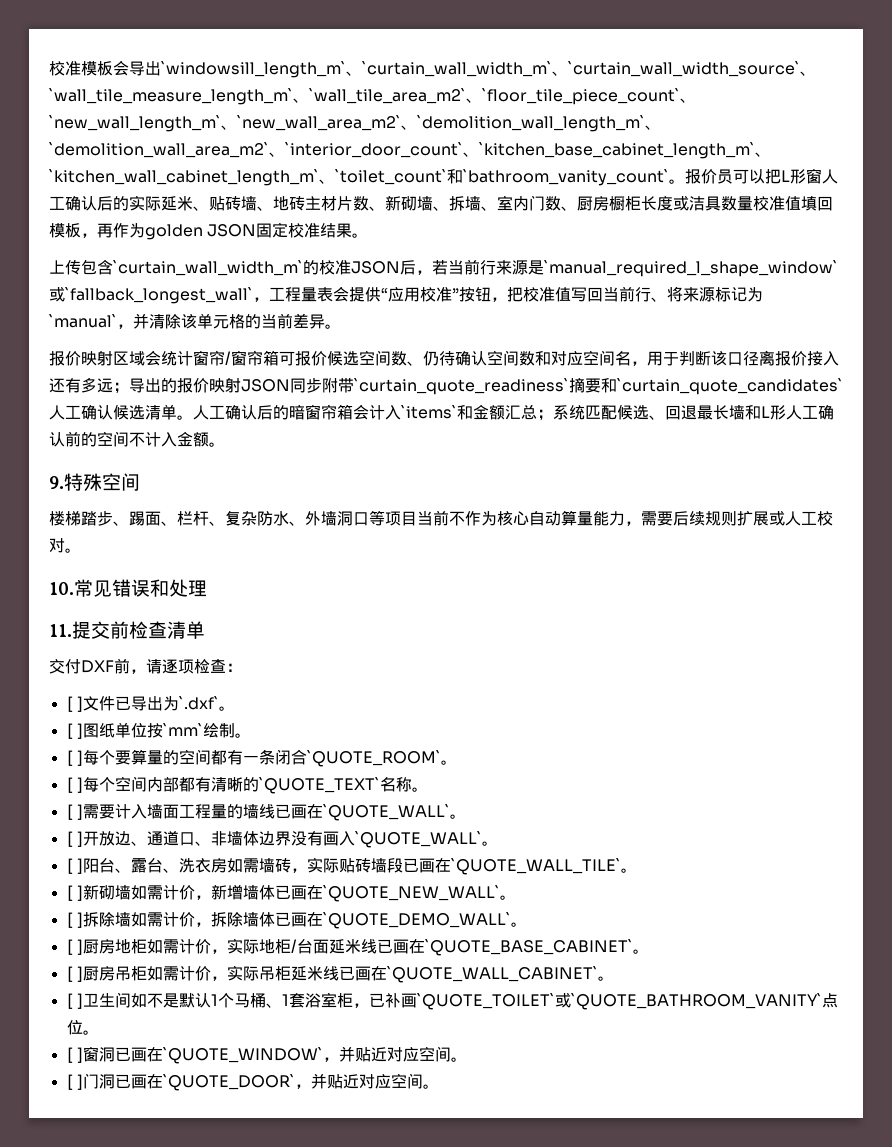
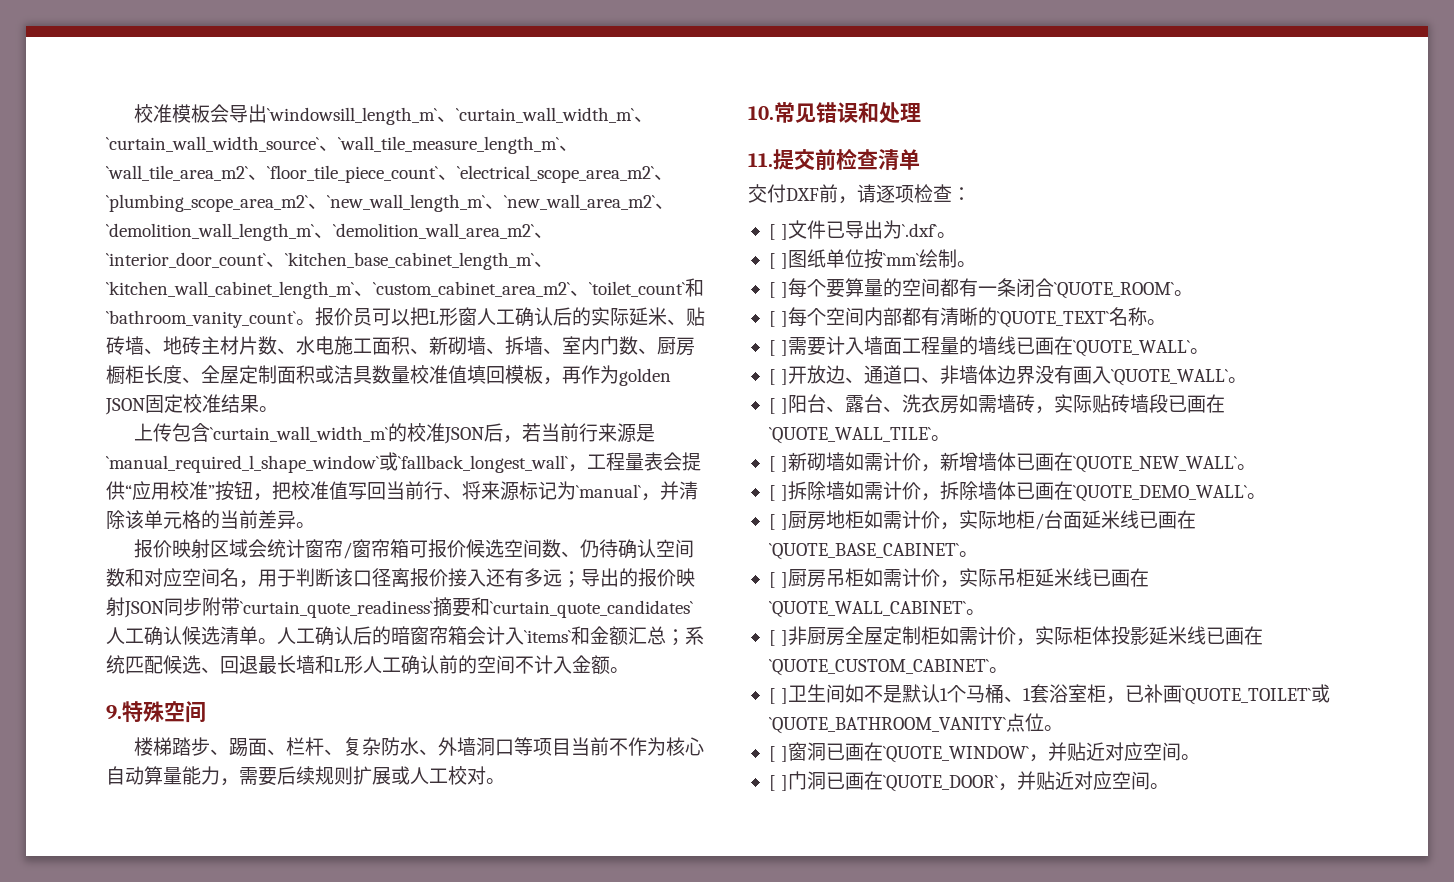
(696, 100) none -> [457,165,673,183] [106,194,327,212] `electrical_scope_area_m2`、`plumbing_scope_area_m2`、
(335, 181) none -> [373,281,589,297] `custom_cabinet_area_m2`、
(385, 208) none -> [296,336,429,355] 水电施工面积、
(673, 203) none -> [182,365,315,384] 、全屋定制面积
(614, 978) none -> [768,626,1264,646] [768,659,1008,676] // [ ]非厨房全屋定制柜如需计价，实际柜体投影延米线已画在`QUOTE_CUSTOM_CABINET`。

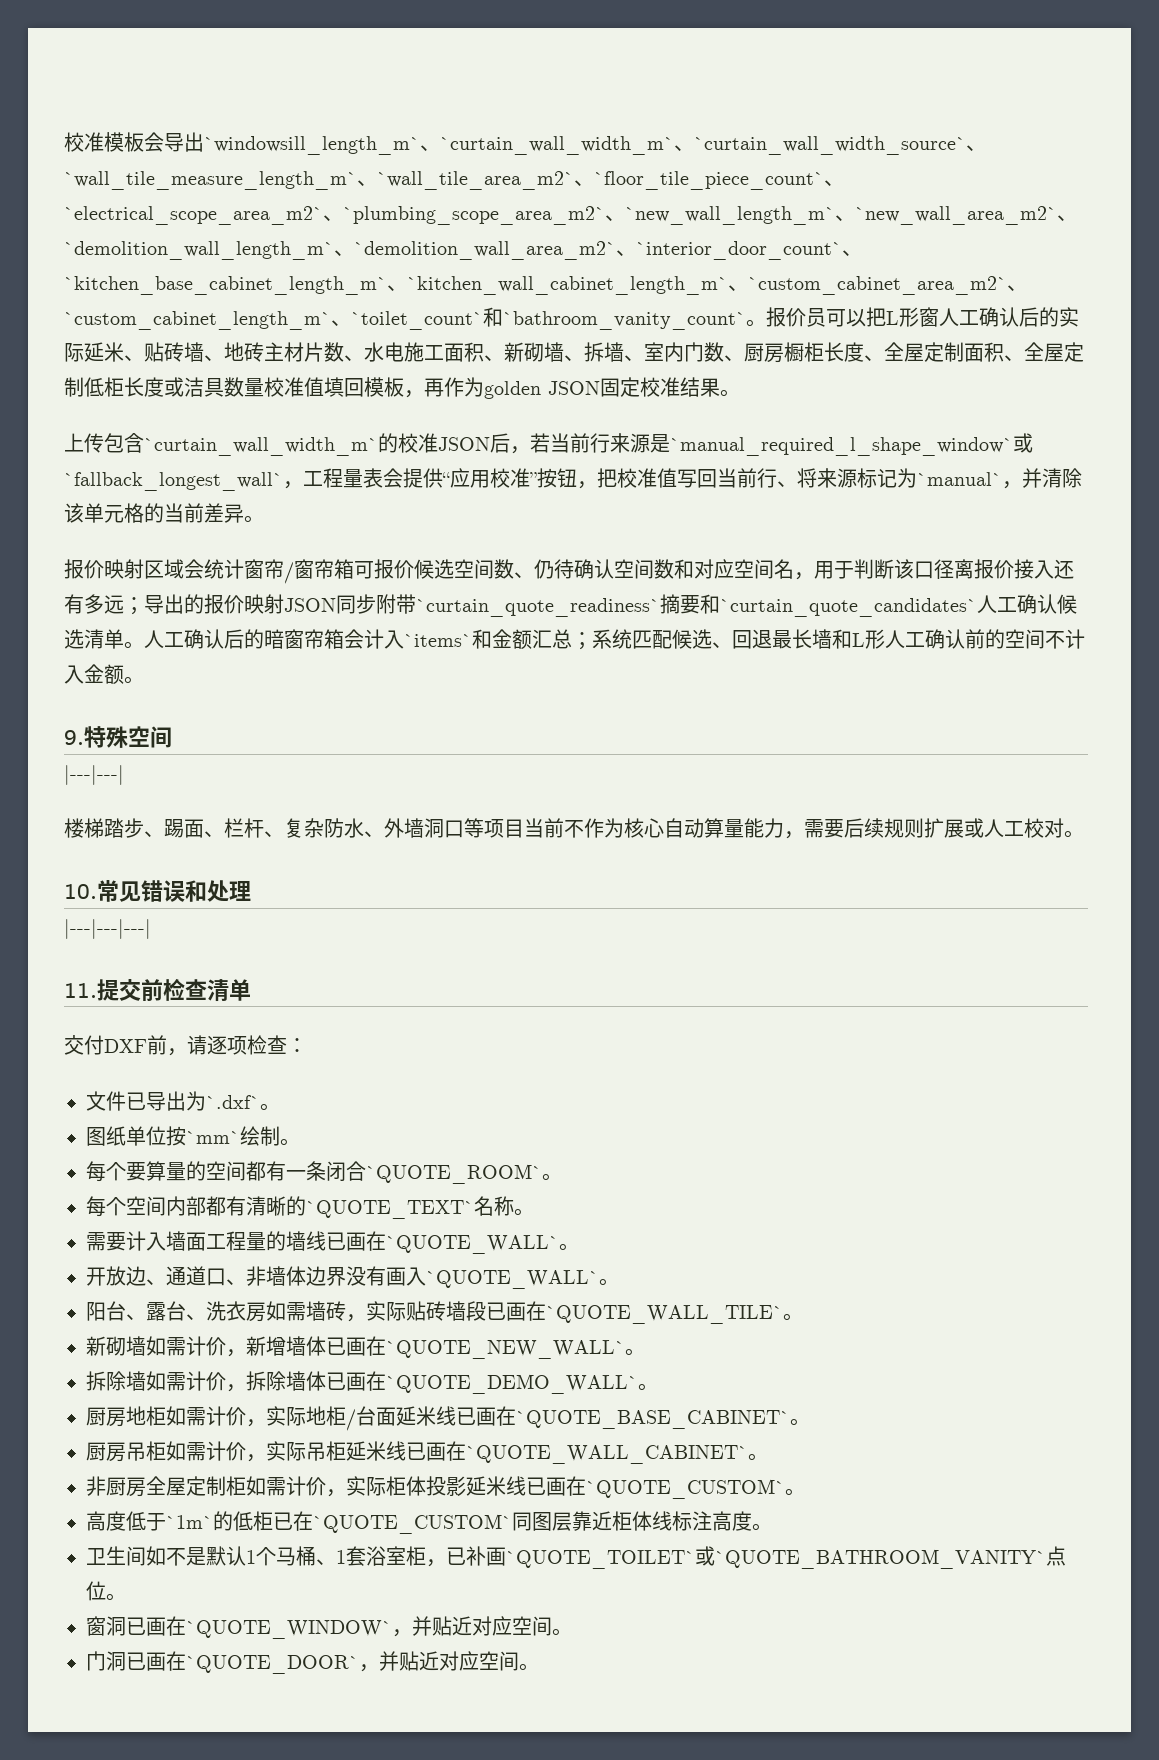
(589, 293) none -> [64,311,351,330] `custom_cabinet_length_m`、
(315, 374) none -> [1004,342,1084,362] [64,377,164,397] 、全屋定制低柜长度
(206, 712) none -> [64,765,124,785] // |---|---|
(921, 112) none -> [64,919,151,939] // |---|---|---|
[768,224,789,240] [ ] -> (307, 1045) none
[768,253,789,269] [ ] -> (280, 1107) none
[768,282,789,298] [ ] -> (300, 1142) none
[768,311,789,327] [ ] -> (562, 1177) none
[768,340,789,356] [ ] -> (534, 1212) none
[768,369,789,385] [ ] -> (579, 1247) none
[768,398,789,414] [ ] -> (619, 1282) none
[768,456,789,472] [ ] -> (803, 1317) none
[768,485,789,501] [ ] -> (645, 1352) none
[768,514,789,530] [ ] -> (658, 1387) none
[768,572,789,588] [ ] -> (810, 1422) none
[768,630,789,646] [ ] -> (768, 1457) none
[768,659,1008,676] [768,688,789,704] `QUOTE_CUSTOM_CABINET`。 // [ ] -> [586,1479,805,1499] [86,1511,772,1534] `QUOTE_CUSTOM`。 // 高度低于`1m`的低柜已在`QUOTE_CUSTOM`同图层靠近柜体线标注高度。 //
[768,746,789,762] [ ] -> (126, 1597) none
[768,775,789,791] [ ] -> (572, 1632) none

